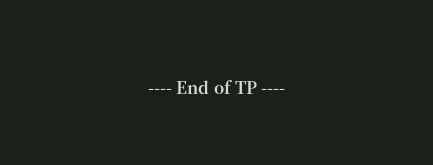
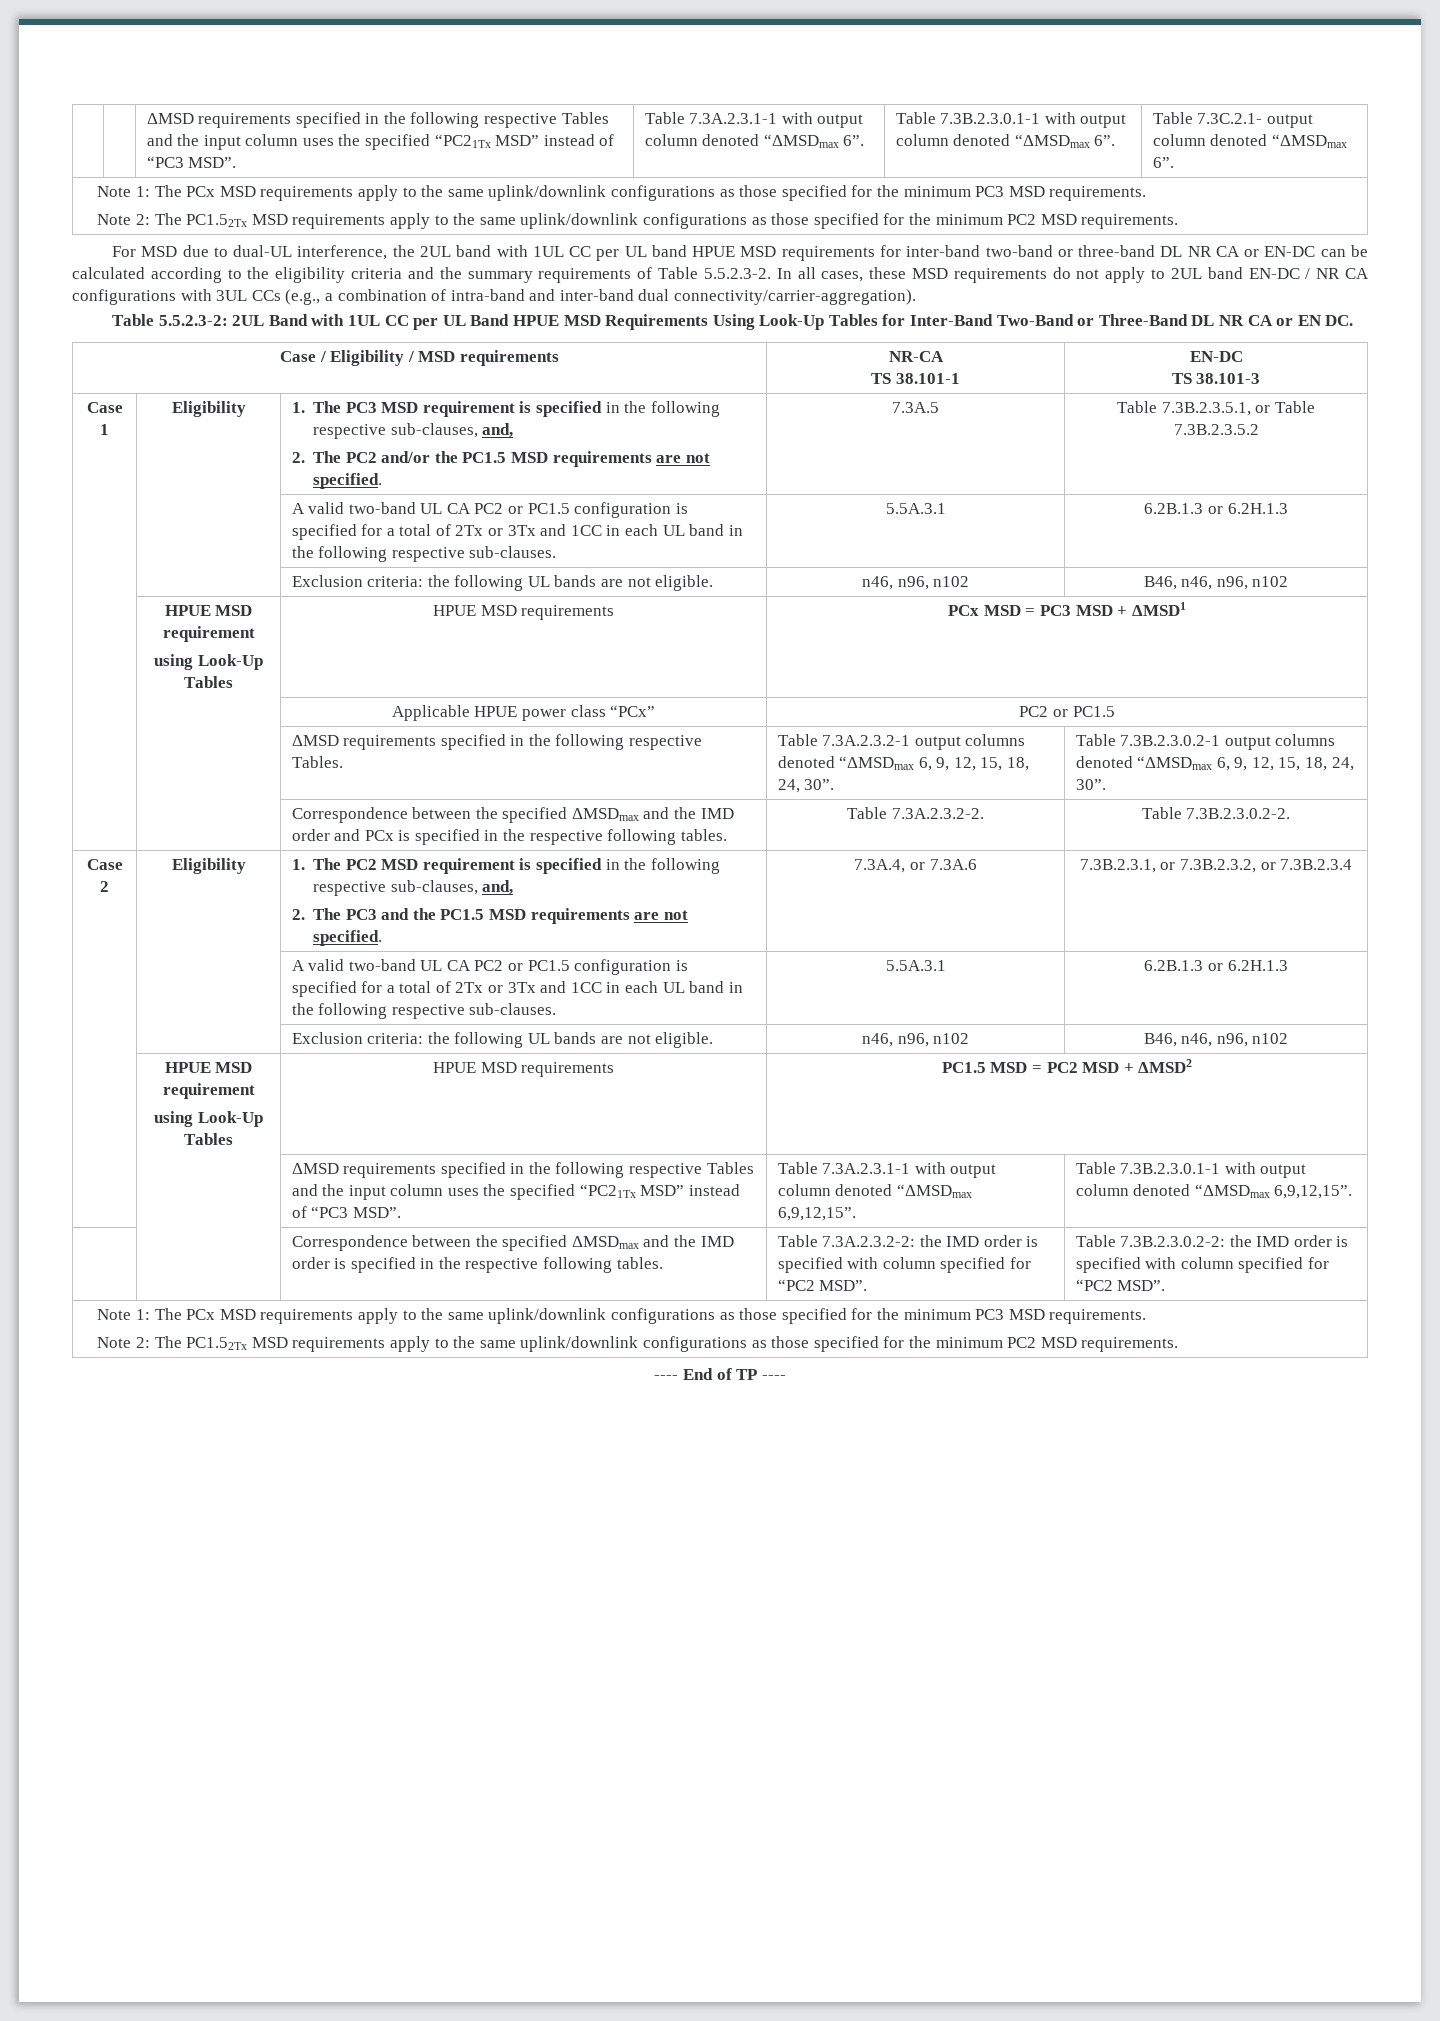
(147, 91) none -> [146,112,609,128] [146,134,615,150] [146,156,237,168] [644,112,864,128] [644,134,865,148] [895,112,1127,128] [895,134,1116,148] [1152,112,1313,128] [1152,134,1347,148] [1152,157,1174,168] [97,185,1147,201] [97,213,1179,229] [112,245,1368,261] [72,267,1370,283] [72,289,917,305] [112,314,1354,330] [280,350,559,366] [888,351,944,362] [871,373,960,384] [1189,351,1243,362] [1171,373,1261,384] [86,402,123,413] [100,424,109,435] [171,401,246,417] [291,401,720,417] [313,423,514,439] [291,451,710,467] [313,473,383,489] [892,402,939,413] [1117,401,1315,416] [1173,424,1259,435] [291,502,688,518] [291,524,743,540] [291,546,557,562] [885,503,946,514] [1144,503,1288,514] [291,575,714,591] [861,576,970,590] [1143,576,1289,590] [164,605,253,616] [162,626,255,642] [154,654,263,670] [184,676,233,688] [432,605,615,620] [948,602,1186,616] [391,705,656,721] [1019,706,1115,717] [291,734,703,750] [291,756,343,768] [777,734,1026,750] [777,756,1030,771] [777,779,835,793] [1075,734,1336,750] [1075,756,1354,771] [1075,779,1106,790] [291,807,734,823] [291,829,727,845] [847,807,984,819] [1141,807,1291,819] [86,859,123,870] [100,881,109,892] [171,858,246,874] [291,858,720,874] [313,880,514,896] [291,908,688,924] [313,930,383,946] [854,859,977,873] [1079,859,1353,873] [291,959,688,975] [291,981,743,997] [291,1003,557,1019] [885,960,946,971] [1144,960,1288,971] [291,1032,714,1048] [861,1033,970,1047] [1143,1033,1289,1047] [164,1062,253,1073] [162,1083,255,1099] [154,1111,263,1127] [184,1133,233,1145] [432,1062,615,1077] [941,1059,1193,1073] [291,1162,754,1178] [291,1184,740,1200] [291,1206,401,1218] [777,1162,997,1178] [777,1184,972,1198] [777,1207,856,1221] [1075,1162,1307,1178] [1075,1184,1353,1199] [291,1235,734,1251] [291,1257,663,1273] [777,1235,1039,1247] [777,1257,1031,1273] [777,1279,868,1291] [1075,1235,1349,1247] [1075,1257,1329,1273] [1075,1279,1166,1291] [97,1308,1147,1324] [97,1336,1179,1352] | | ΔMSD requirements specified in the following respective Tables and the input column uses the specified “PC21Tx MSD” instead of “PC3 MSD”. | Table 7.3A.2.3.1-1 with output column denoted “ΔMSDmax 6”. | Table 7.3B.2.3.0.1-1 with output column denoted “ΔMSDmax 6”. | Table 7.3C.2.1- output column denoted “ΔMSDmax 6”. // Note 1: The PCx MSD requirements apply to the same uplink/downlink configurations as those specified for the minimum PC3 MSD requirements. // Note 2: The PC1.52Tx MSD requirements apply to the same uplink/downlink configurations as those specified for the minimum PC2 MSD requirements. // For MSD due to dual-UL interference, the 2UL band with 1UL CC per UL band HPUE MSD requirements for inter-band two-band or three-band DL NR CA or EN-DC can be calculated according to the eligibility criteria and the summary requirements of Table 5.5.2.3-2. In all cases, these MSD requirements do not apply to 2UL band EN-DC / NR CA configurations with 3UL CCs (e.g., a combination of intra-band and inter-band dual connectivity/carrier-aggregation). // Table 5.5.2.3-2: 2UL Band with 1UL CC per UL Band HPUE MSD Requirements Using Look-Up Tables for Inter-Band Two-Band or Three-Band DL NR CA or EN DC. // Case / Eligibility / MSD requirements | NR-CA // TS 38.101-1 | EN-DC // TS 38.101-3 // Case 1 | Eligibility | 1. The PC3 MSD requirement is specified in the following respective sub-clauses, and, // 2. The PC2 and/or the PC1.5 MSD requirements are not specified. | 7.3A.5 | Table 7.3B.2.3.5.1, or Table 7.3B.2.3.5.2 // | | A valid two-band UL CA PC2 or PC1.5 configuration is specified for a total of 2Tx or 3Tx and 1CC in each UL band in the following respective sub-clauses. | 5.5A.3.1 | 6.2B.1.3 or 6.2H.1.3 // | | Exclusion criteria: the following UL bands are not eligible. | n46, n96, n102 | B46, n46, n96, n102 // | HPUE MSD requirement // using Look-Up Tables | HPUE MSD requirements | PCx MSD = PC3 MSD + ΔMSD1 // | | Applicable HPUE power class “PCx” | PC2 or PC1.5 // | | ΔMSD requirements specified in the following respective Tables. | Table 7.3A.2.3.2-1 output columns denoted “ΔMSDmax 6, 9, 12, 15, 18, 24, 30”. | Table 7.3B.2.3.0.2-1 output columns denoted “ΔMSDmax 6, 9, 12, 15, 18, 24, 30”. // | | Correspondence between the specified ΔMSDmax and the IMD order and PCx is specified in the respective following tables. | Table 7.3A.2.3.2-2. | Table 7.3B.2.3.0.2-2. // Case 2 | Eligibility | 1. The PC2 MSD requirement is specified in the following respective sub-clauses, and, // 2. The PC3 and the PC1.5 MSD requirements are not specified. | 7.3A.4, or 7.3A.6 | 7.3B.2.3.1, or 7.3B.2.3.2, or 7.3B.2.3.4 // | | A valid two-band UL CA PC2 or PC1.5 configuration is specified for a total of 2Tx or 3Tx and 1CC in each UL band in the following respective sub-clauses. | 5.5A.3.1 | 6.2B.1.3 or 6.2H.1.3 // | | Exclusion criteria: the following UL bands are not eligible. | n46, n96, n102 | B46, n46, n96, n102 // | HPUE MSD requirement // using Look-Up Tables | HPUE MSD requirements | PC1.5 MSD = PC2 MSD + ΔMSD2 // | | ΔMSD requirements specified in the following respective Tables and the input column uses the specified “PC21Tx MSD” instead of “PC3 MSD”. | Table 7.3A.2.3.1-1 with output column denoted “ΔMSDmax 6,9,12,15”. | Table 7.3B.2.3.0.1-1 with output column denoted “ΔMSDmax 6,9,12,15”. // | | Correspondence between the specified ΔMSDmax and the IMD order is specified in the respective following tables. | Table 7.3A.2.3.2-2: the IMD order is specified with column specified for “PC2 MSD”. | Table 7.3B.2.3.0.2-2: the IMD order is specified with column specified for “PC2 MSD”. // Note 1: The PCx MSD requirements apply to the same uplink/downlink configurations as those specified for the minimum PC3 MSD requirements. // Note 2: The PC1.52Tx MSD requirements apply to the same uplink/downlink configurations as those specified for the minimum PC2 MSD requirements. //

